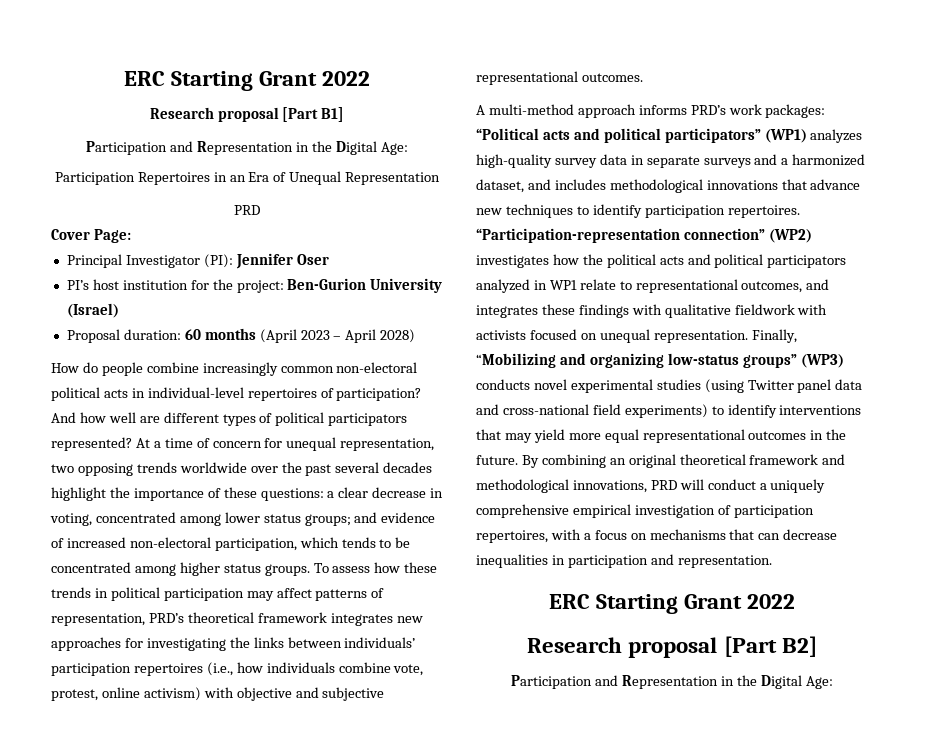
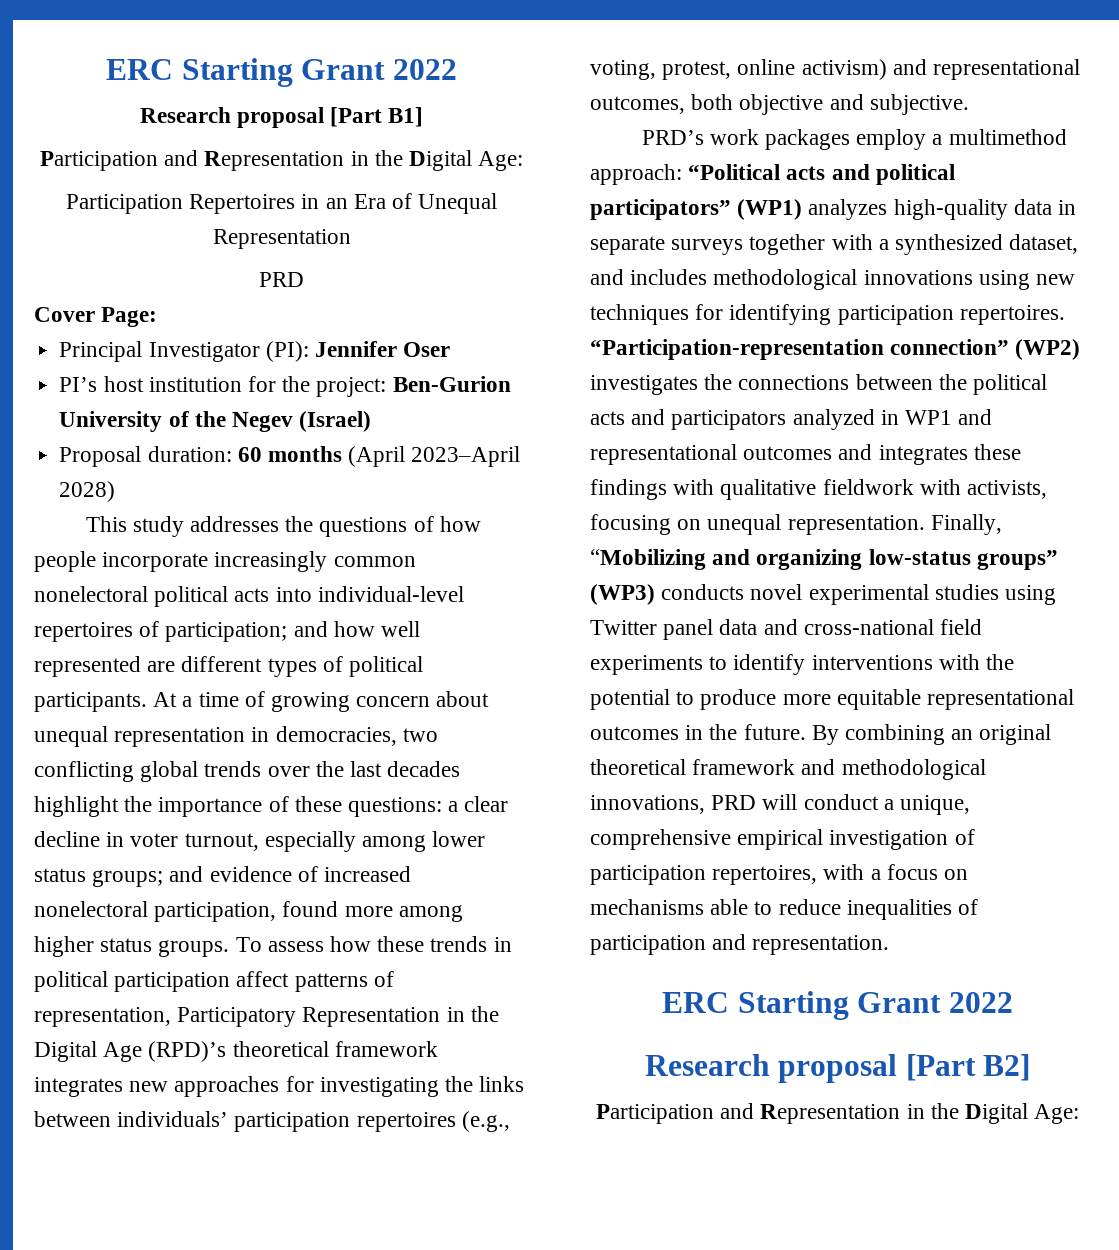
(443, 285) none -> [168,411,293,432] of the Negev
[300,329,416,343] [51,362,199,376] 2023 – April 2028) // How do people combine -> [411,446,521,467] [59,481,116,502] [85,516,481,537] [34,551,209,572] 2023–April 2028) // This study addresses the questions of how people incorporate
[336,362,418,373] [51,387,145,401] non-electoral political acts in -> [34,586,312,607] nonelectoral political acts into
[336,388,422,401] [51,412,76,423] participation? And -> [165,621,328,642] participation; and
(136, 417) none -> [34,656,141,677] represented
[328,413,408,426] [51,437,132,451] participators represented? -> [34,692,147,712] participants.
[212,437,435,451] [51,462,380,476] concern for unequal representation, two opposing trends worldwide over the past several -> [271,691,490,712] [34,726,438,747] [34,761,383,782] growing concern about unequal representation in democracies, two conflicting global trends over the last
[372,487,444,498] [50,512,176,526] decrease in voting, concentrated -> [34,831,356,852] decline in voter turnout, especially
[129,537,411,551] [51,562,131,573] non-electoral participation, which tends to be concentrated -> [34,901,393,922] nonelectoral participation, found more
[246,591,274,601] may -> (231, 982) none
[148,613,184,623] PRD’s -> [177,1006,499,1027] [34,1041,227,1062] Participatory Representation in the Digital Age (RPD)’s
[206,662,424,676] [51,687,385,701] [476,71,643,85] [476,104,826,118] (i.e., how individuals combine vote, protest, online activism) with objective and subjective representational outcomes. // A multi-method approach informs PRD’s work packages: -> [461,1111,510,1132] [590,59,1081,80] [590,94,969,115] [641,129,1067,150] [590,164,682,185] (e.g., voting, protest, online activism) and representational outcomes, both objective and subjective. // PRD’s work packages employ a multimethod approach:
[554,158,597,168] survey -> (1008, 209) none
[754,154,866,166] and a harmonized -> [749,234,1004,255] together with a synthesized
[781,179,861,190] [476,204,642,218] that advance new techniques to identify -> [978,270,1076,290] [590,304,832,325] using new techniques for identifying
[552,254,579,265] how -> [704,374,933,390] the connections between
[714,254,764,268] political -> (666, 417) none
[579,279,803,293] relate to representational outcomes, -> [958,409,993,425] [590,444,833,465] and representational outcomes
[476,329,577,340] activists focused -> [967,480,1048,499] [590,514,671,535] activists, focusing
[704,379,744,393] (using -> [1005,585,1057,605] using
[624,404,708,418] experiments) -> [590,655,703,675] experiments
[476,429,639,443] that may yield more equal -> [938,654,1015,670] [590,689,921,710] with the potential to produce more equitable
[770,479,826,493] uniquely -> [900,795,971,815] unique,
[729,529,838,540] [476,554,565,568] that can decrease inequalities in -> [710,899,979,920] able to reduce inequalities of

